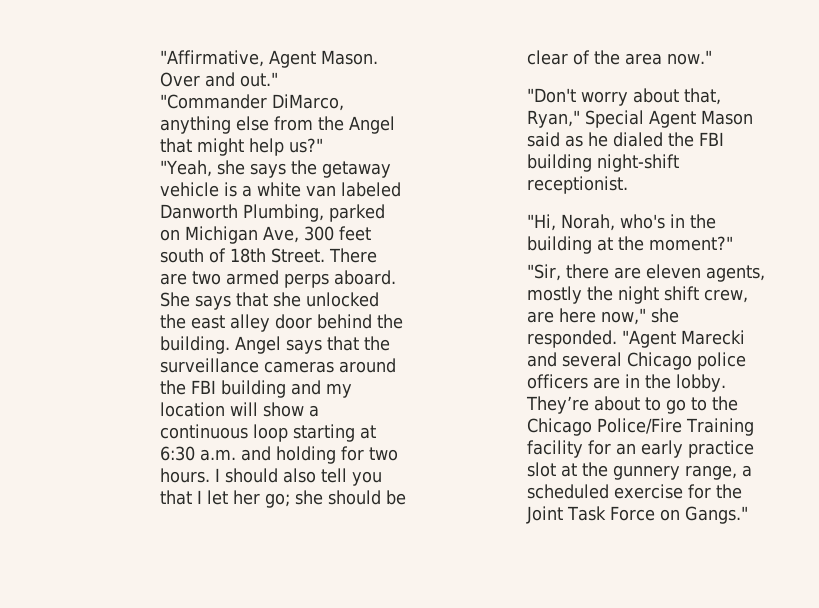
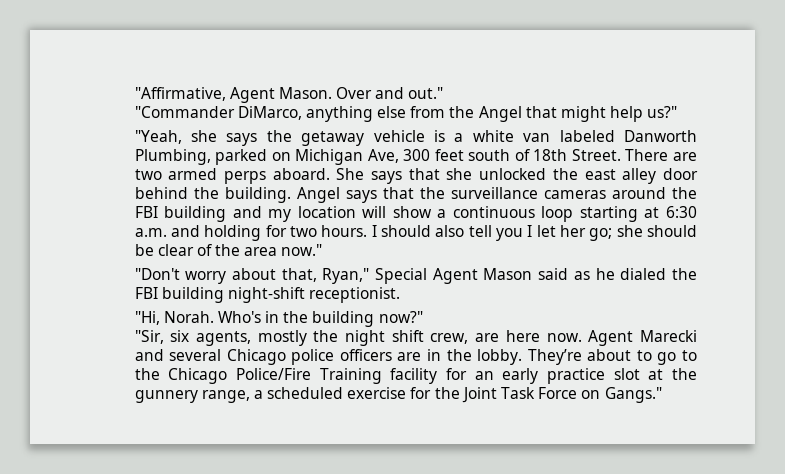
[159,490,192,505] that -> (523, 234) none
[560,214,665,231] Norah, who's -> [163,311,261,323] Norah. Who's
[596,236,733,251] [526,264,701,281] at the moment?" // "Sir, there are eleven -> [378,311,423,323] [134,330,190,344] now?" // "Sir, six
[600,308,679,325] [526,330,676,348] now," she responded. "Agent -> [546,330,634,346] now. Agent

